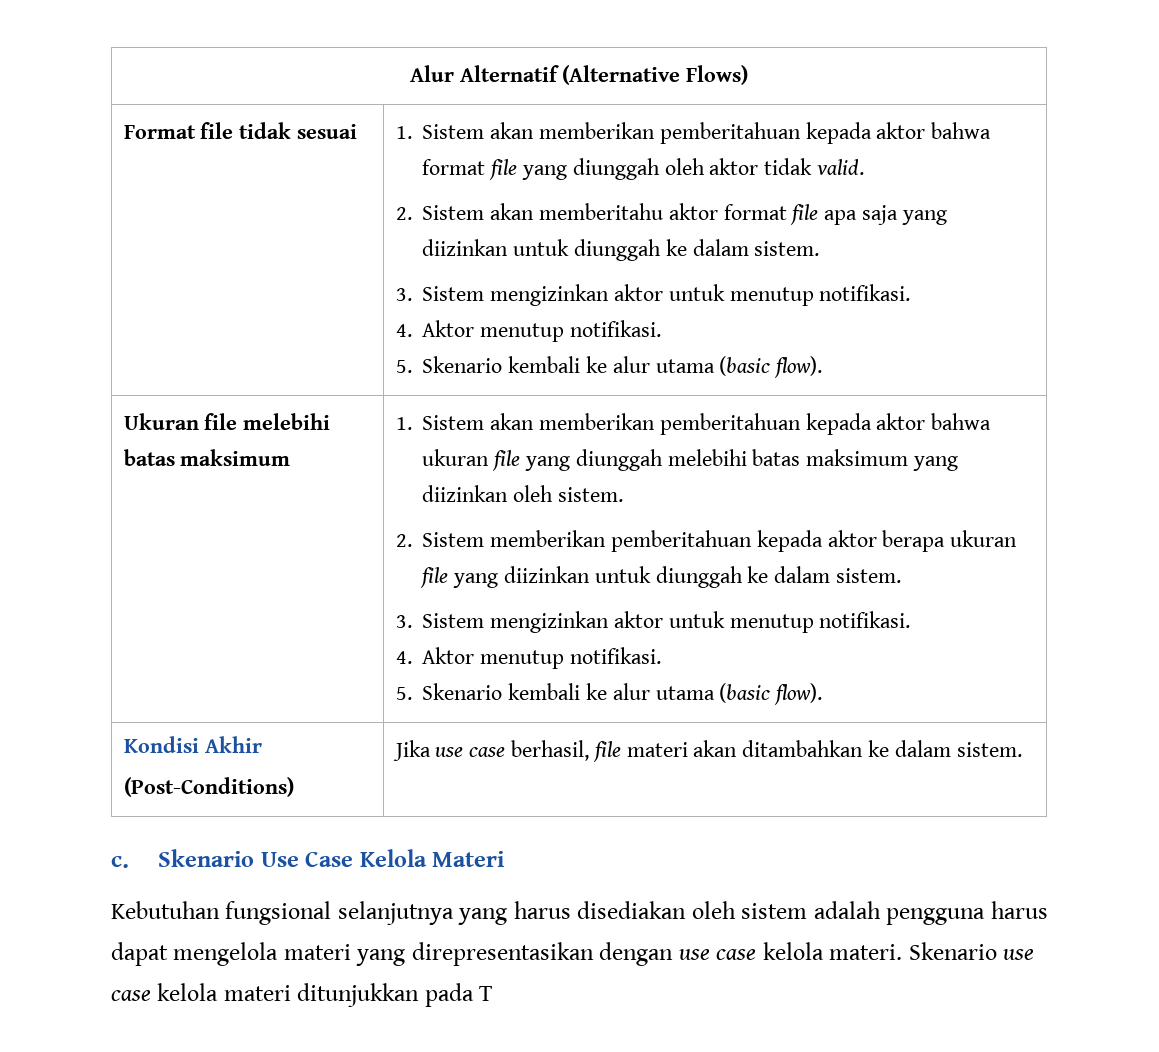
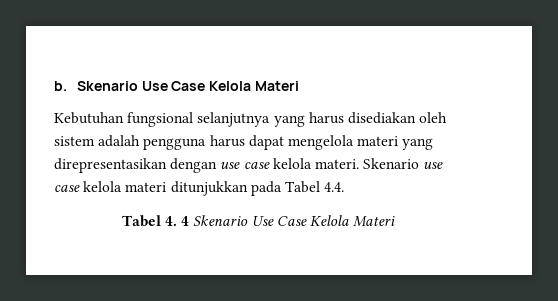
[409,65,749,85] [123,122,357,139] [395,122,992,144] [422,158,864,180] [395,203,947,225] [422,239,820,261] [395,284,911,306] [395,320,661,342] [395,356,823,378] [123,413,331,430] [123,449,291,466] [395,413,992,435] [422,449,958,471] [422,485,623,502] [395,530,1018,552] [420,566,901,588] [395,611,911,633] [395,647,661,669] [395,683,823,705] [123,736,262,753] [123,777,294,797] [392,740,1022,762] [111,856,129,868] Alur Alternatif (Alternative Flows) // Format file tidak sesuai | 1. Sistem akan memberikan pemberitahuan kepada aktor bahwa format file yang diunggah oleh aktor tidak valid. // 2. Sistem akan memberitahu aktor format file apa saja yang diizinkan untuk diunggah ke dalam sistem. // 3. Sistem mengizinkan aktor untuk menutup notifikasi. // 4. Aktor menutup notifikasi. // 5. Skenario kembali ke alur utama (basic flow). // Ukuran file melebihi batas maksimum | 1. Sistem akan memberikan pemberitahuan kepada aktor bahwa ukuran file yang diunggah melebihi batas maksimum yang diizinkan oleh sistem. // 2. Sistem memberikan pemberitahuan kepada aktor berapa ukuran file yang diizinkan untuk diunggah ke dalam sistem. // 3. Sistem mengizinkan aktor untuk menutup notifikasi. // 4. Aktor menutup notifikasi. // 5. Skenario kembali ke alur utama (basic flow). // Kondisi Akhir // (Post-Conditions) | Jika use case berhasil, file materi akan ditambahkan ke dalam sistem. // c. -> [54,81,67,91] b.
[479,986,493,1001] T -> [284,181,345,193] [121,215,396,227] Tabel 4.4. // Tabel 4. 4 Skenario Use Case Kelola Materi

